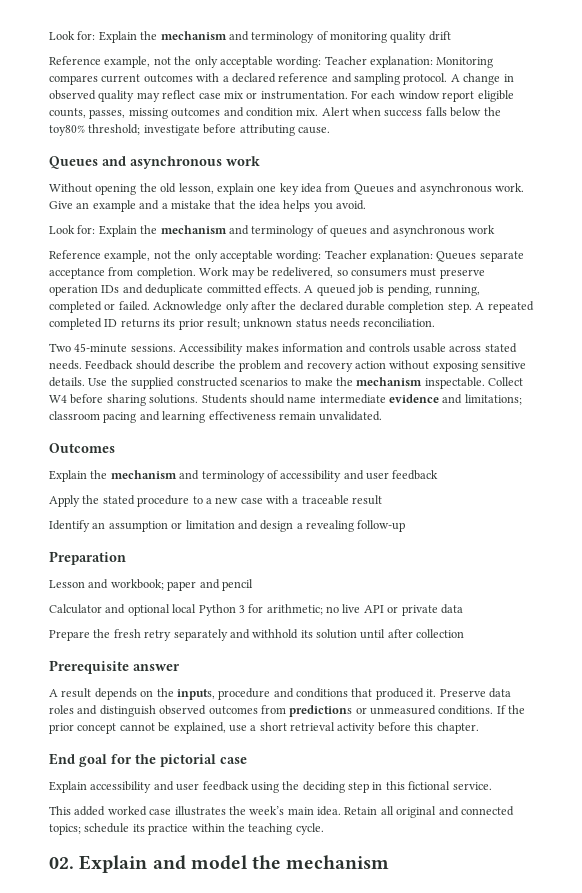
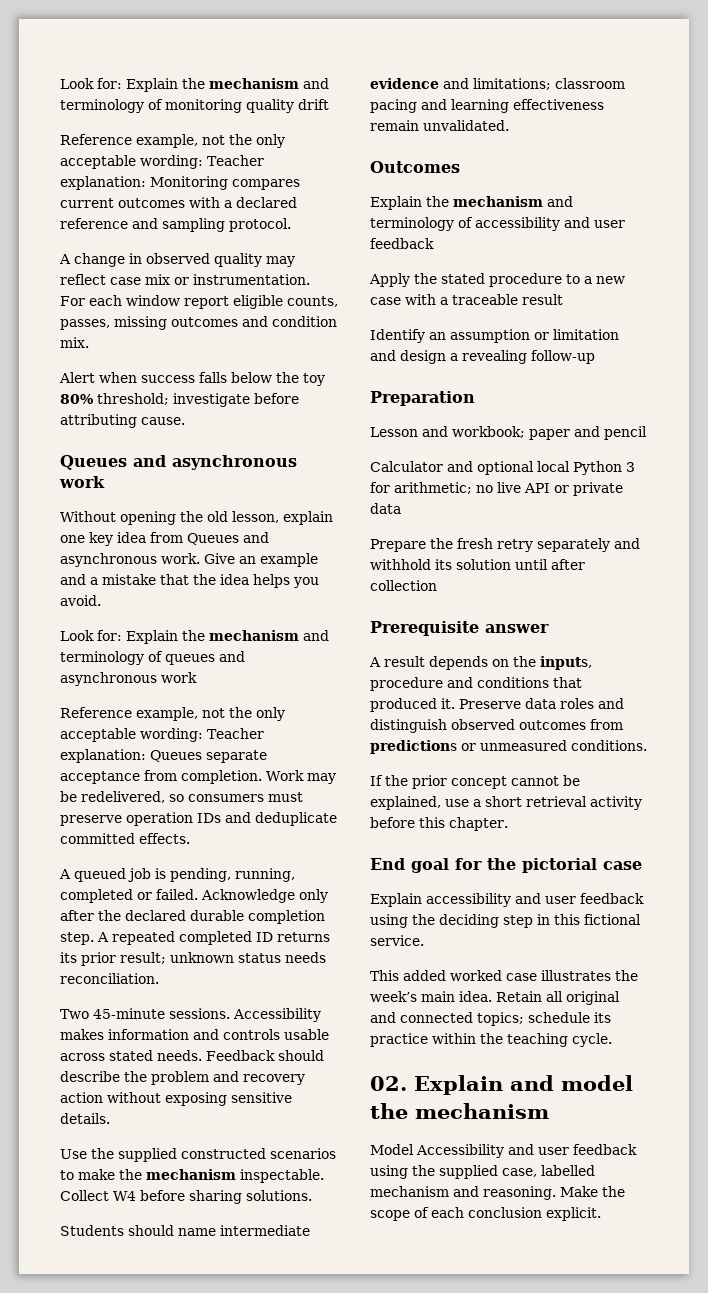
(448, 79) none -> (291, 225) //
(319, 112) none -> (89, 342) //
[49,125,85,136] toy80% -> [303,373,325,386] [60,394,93,404] toy 80%
(301, 288) none -> (190, 838) //
(85, 382) none -> (110, 1118) //
(199, 399) none -> (312, 1195) //
(494, 710) none -> (647, 745) //
(390, 862) none -> [370,1144,637,1158] [370,1165,595,1179] [370,1186,625,1200] [370,1207,601,1221] // Model Accessibility and user feedback using the supplied case, labelled mechanism and reasoning. Make the scope of each conclusion explicit.

